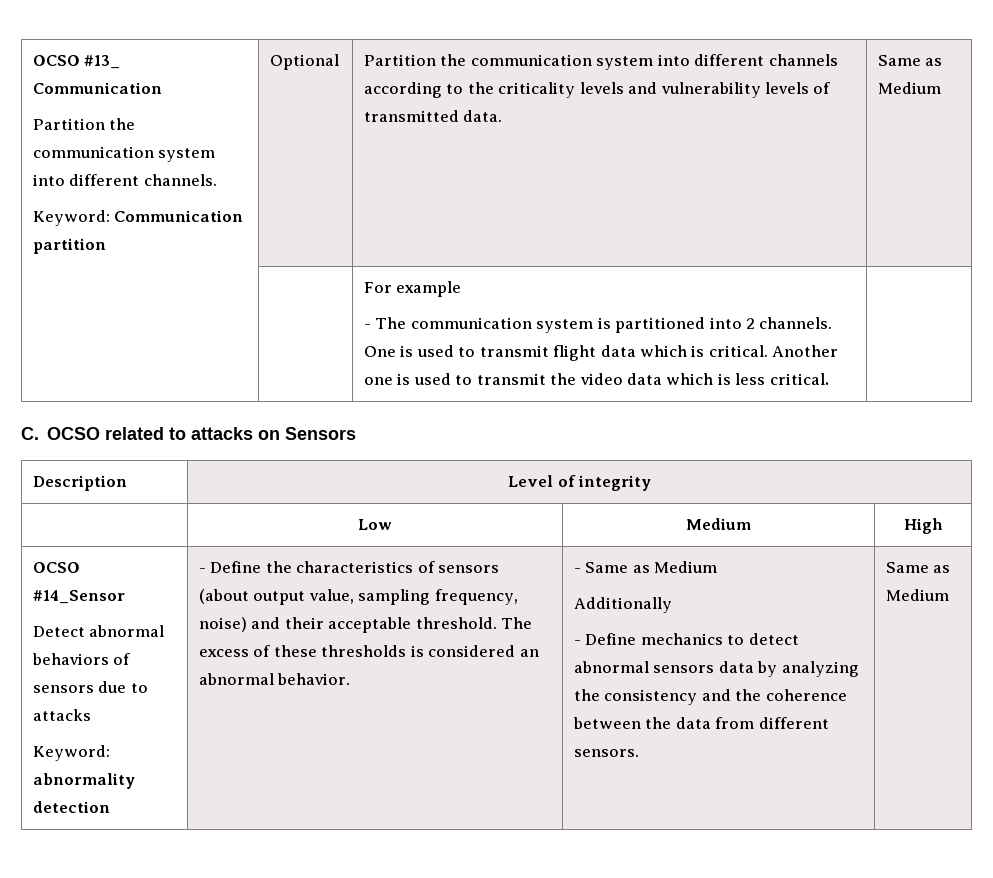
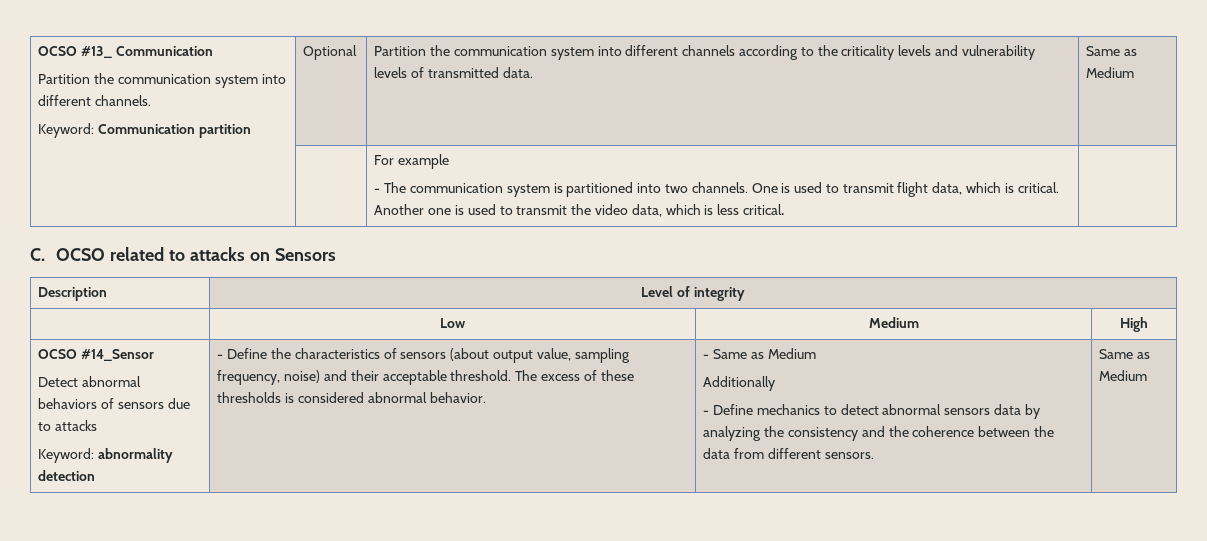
[745,318,755,329] 2 -> [664,184,688,193] two
[600,345,636,357] data -> [932,182,963,195] data,
[626,373,662,385] data -> [631,204,662,217] data,
[519,649,539,657] an -> (365, 397) none

